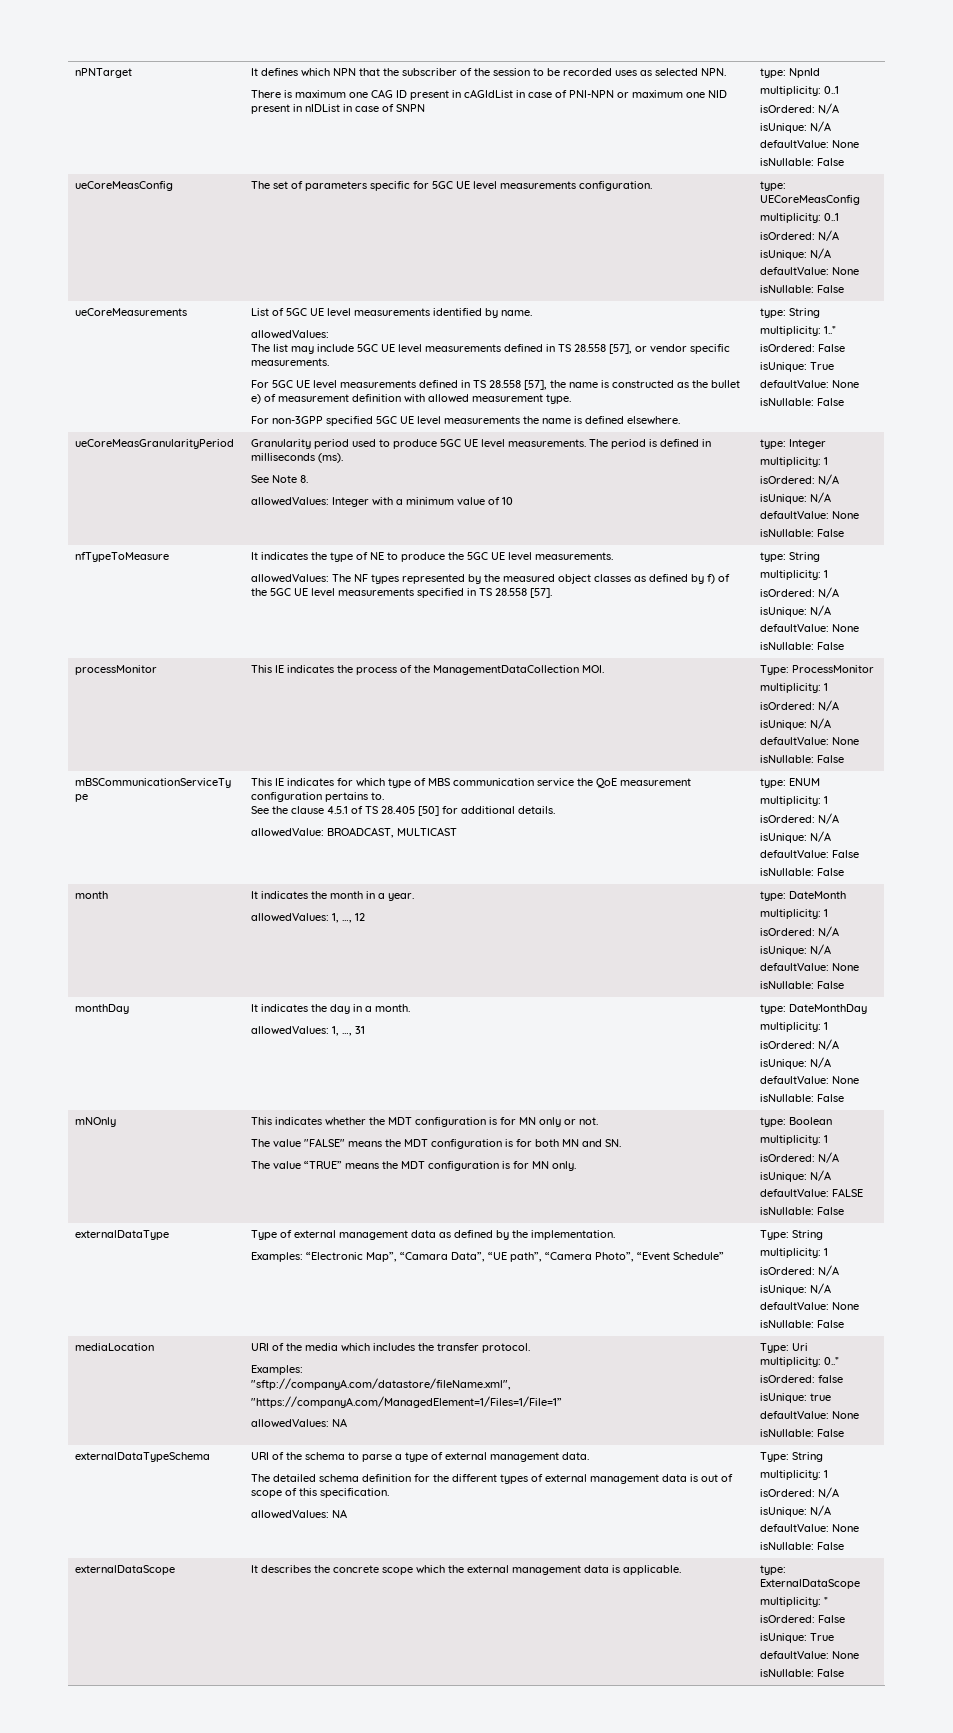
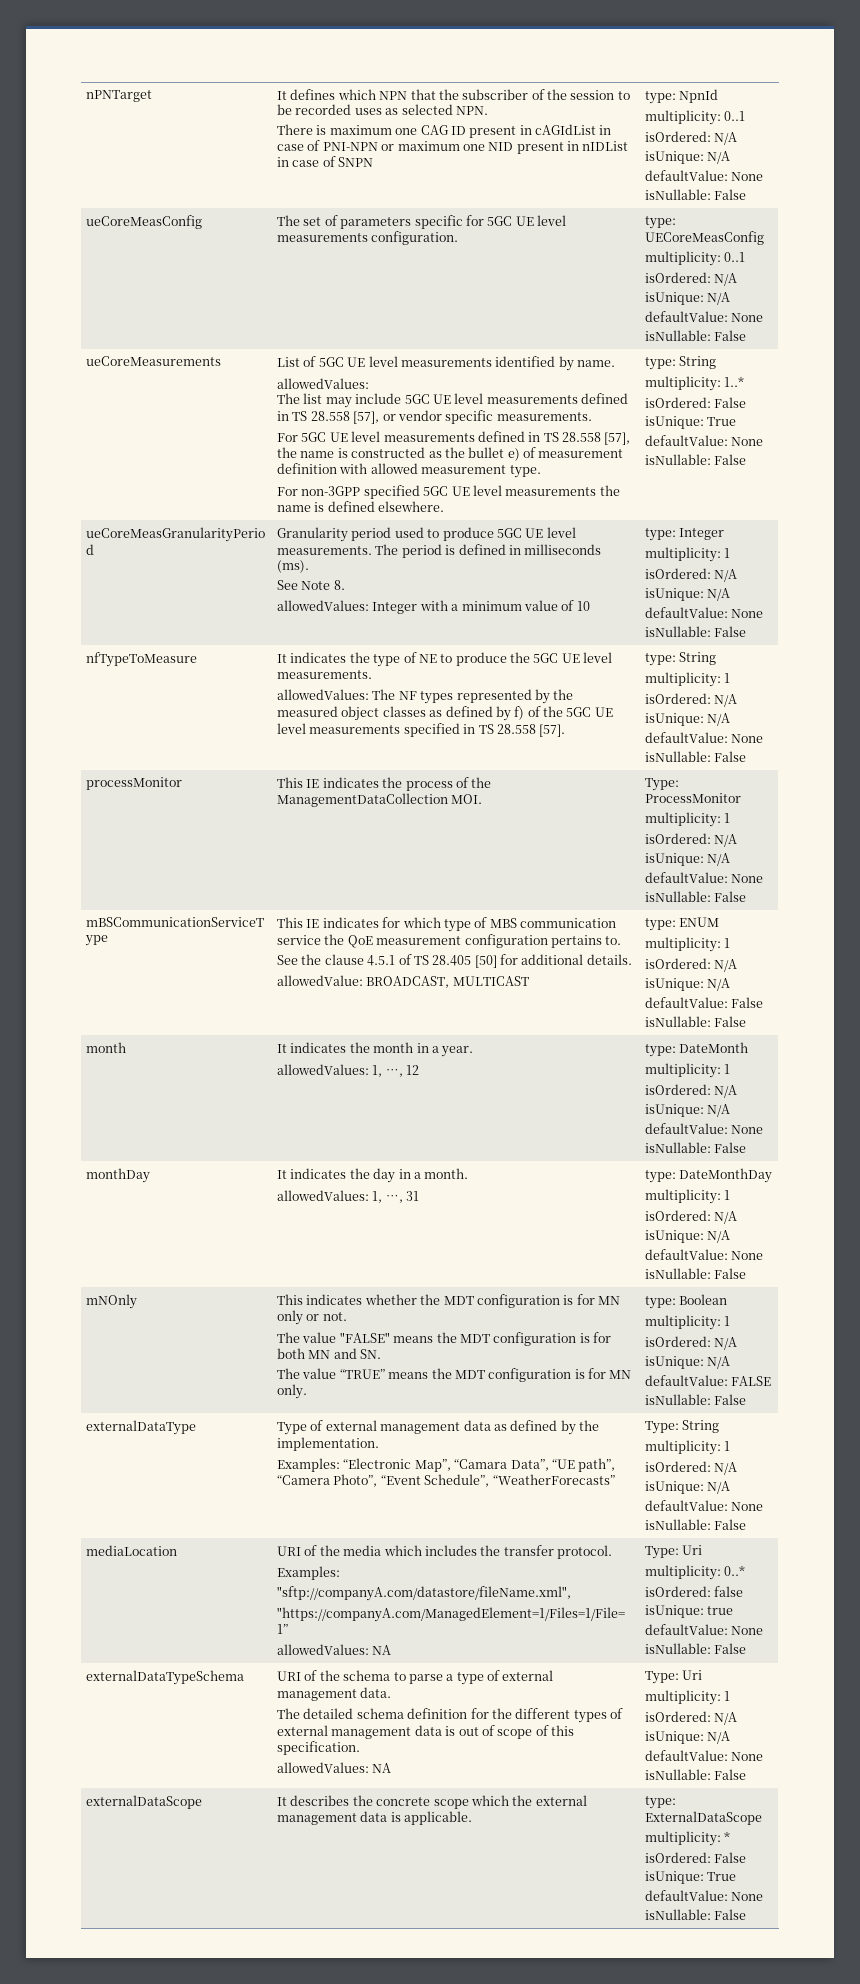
[673,1252,725,1260] Schedule” -> [424,1474,615,1487] Schedule”, “WeatherForecasts”
[792,1452,824,1462] String -> [682,1670,703,1680] Uri

